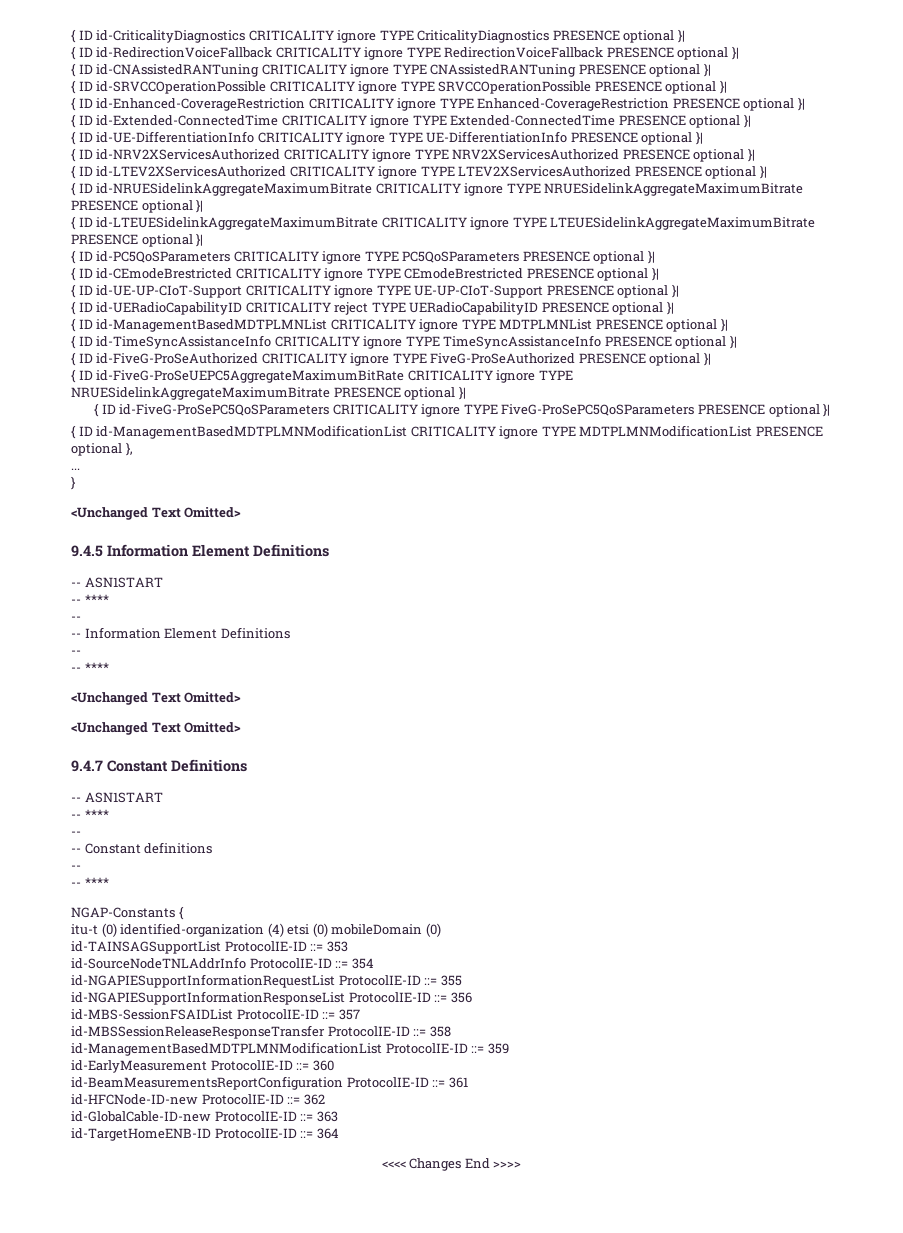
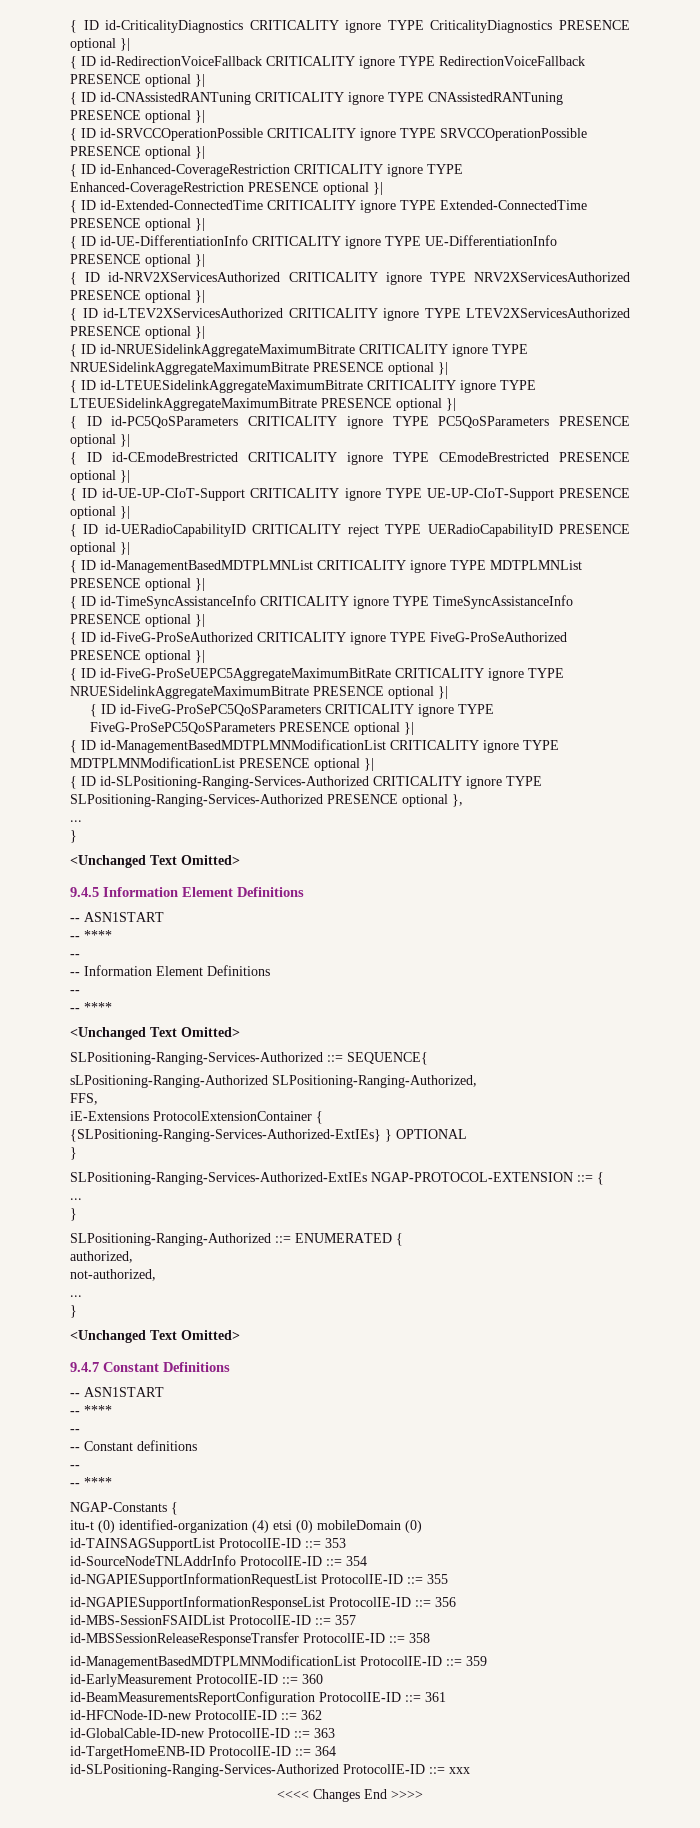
(122, 449) none -> [364,758,374,771] [70,776,542,789] [70,794,448,807] }| // { ID id-SLPositioning-Ranging-Services-Authorized CRITICALITY ignore TYPE SLPositioning-Ranging-Services-Authorized PRESENCE optional
(242, 697) none -> [70,1052,428,1065] [70,1075,477,1088] [70,1093,98,1105] [70,1111,323,1124] [70,1129,467,1142] [70,1147,77,1160] [70,1172,604,1185] [70,1198,82,1200] [70,1208,77,1221] [70,1233,403,1246] [70,1251,133,1263] [70,1269,156,1281] [70,1295,82,1297] [70,1305,77,1318] // SLPositioning-Ranging-Services-Authorized ::= SEQUENCE{ // sLPositioning-Ranging-Authorized SLPositioning-Ranging-Authorized, // FFS, // iE-Extensions ProtocolExtensionContainer { {SLPositioning-Ranging-Services-Authorized-ExtIEs} } OPTIONAL // } // SLPositioning-Ranging-Services-Authorized-ExtIEs NGAP-PROTOCOL-EXTENSION ::= { // ... // } // SLPositioning-Ranging-Authorized ::= ENUMERATED { // authorized, // not-authorized, // ... // }
(339, 1133) none -> [70,1764,470,1777] // id-SLPositioning-Ranging-Services-Authorized ProtocolIE-ID ::= xxx

